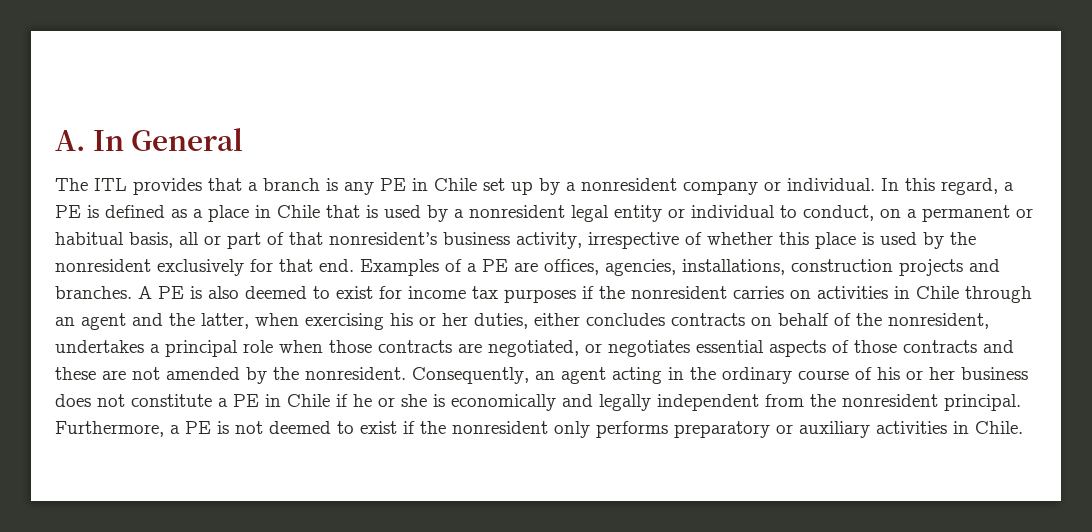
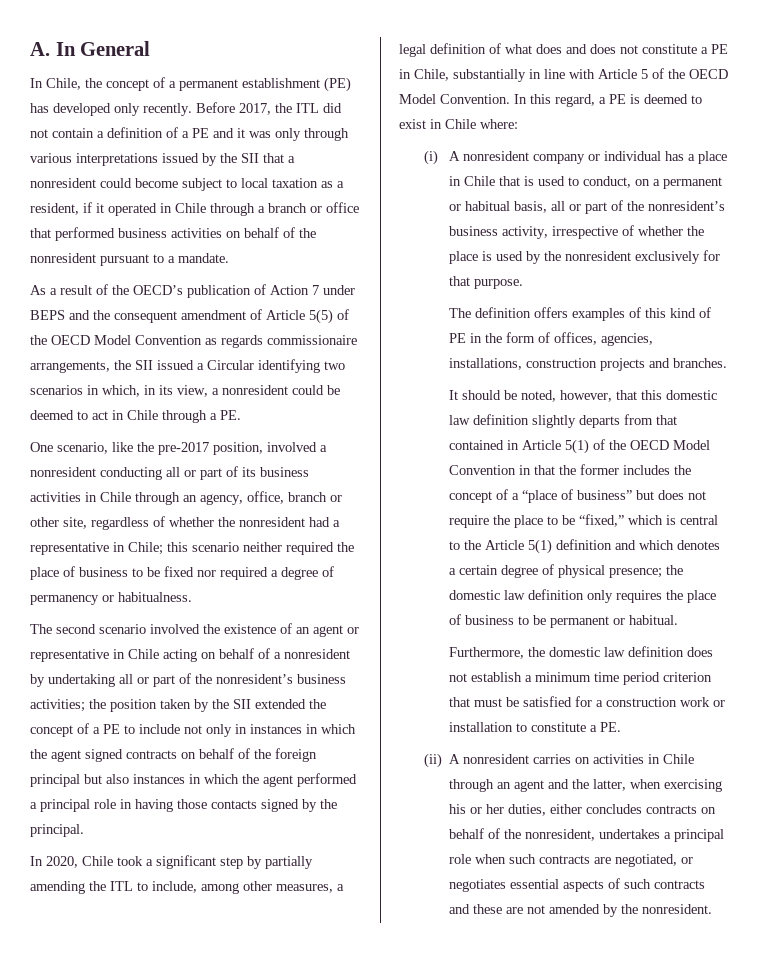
[55,178,875,195] The ITL provides that a branch is any PE in Chile set up by a nonresident company or individual. -> [30,77,351,92] [30,102,342,116] [30,127,349,141] [30,153,295,166] [30,178,344,191] [30,202,359,216] [30,227,316,241] [30,253,229,266] [30,284,355,298] [30,309,349,324] [30,335,357,348] [30,359,345,373] [30,385,340,397] [30,410,241,423] [30,442,327,455] [30,466,309,480] [30,491,342,505] [30,516,340,530] [30,542,354,555] [30,566,334,580] [30,592,192,605] [30,623,359,637] [30,648,350,662] [30,673,346,687] [30,699,326,712] [30,723,356,737] [30,748,317,762] [30,773,357,787] [30,799,337,812] [30,824,84,837] [30,855,313,869] [30,881,344,894] [399,43,728,57] [399,68,728,82] [399,94,510,104] In Chile, the concept of a permanent establishment (PE) has developed only recently. Before 2017, the ITL did not contain a definition of a PE and it was only through various interpretations issued by the SII that a nonresident could become subject to local taxation as a resident, if it operated in Chile through a branch or office that performed business activities on behalf of the nonresident pursuant to a mandate. // As a result of the OECD’s publication of Action 7 under BEPS and the consequent amendment of Article 5(5) of the OECD Model Convention as regards commissionaire arrangements, the SII issued a Circular identifying two scenarios in which, in its view, a nonresident could be deemed to act in Chile through a PE. // One scenario, like the pre-2017 position, involved a nonresident conducting all or part of its business activities in Chile through an agency, office, branch or other site, regardless of whether the nonresident had a representative in Chile; this scenario neither required the place of business to be fixed nor required a degree of permanency or habitualness. // The second scenario involved the existence of an agent or representative in Chile acting on behalf of a nonresident by undertaking all or part of the nonresident’s business activities; the position taken by the SII extended the concept of a PE to include not only in instances in which the agent signed contracts on behalf of the foreign principal but also instances in which the agent performed a principal role in having those contacts signed by the principal. // In 2020, Chile took a significant step by partially amending the ITL to include, among other measures, a legal definition of what does and does not constitute a PE in Chile, substantially in line with Article 5 of the OECD Model Convention.
[105,205,187,218] defined as -> [644,94,702,104] [399,119,518,129] [424,150,685,165] deemed to exist in Chile where: // (i) A nonresident company or individual has
[427,205,775,222] by a nonresident legal entity or individual -> (566, 181) none
[289,232,323,245] that -> [627,201,645,211] the
[779,232,809,245] this -> [687,226,705,236] the
[319,259,538,276] end. Examples of a PE are -> [474,279,524,289] [449,307,712,321] [449,332,551,343] purpose. // The definition offers examples of this kind of PE in the form of
[138,286,625,303] A PE is also deemed to exist for income tax purposes if the -> [449,390,718,402] [449,414,678,428] [449,439,711,454] [449,464,692,475] [449,489,707,503] [449,514,719,528] [449,539,721,554] [449,564,684,578] [449,589,717,603] [449,614,679,628] [449,646,714,659] [449,672,713,685] [449,696,726,707] [449,722,622,732] [424,753,461,768] // It should be noted, however, that this domestic law definition slightly departs from that contained in Article 5(1) of the OECD Model Convention in that the former includes the concept of a “place of business” but does not require the place to be “fixed,” which is central to the Article 5(1) definition and which denotes a certain degree of physical presence; the domestic law definition only requires the place of business to be permanent or habitual. // Furthermore, the domestic law definition does not establish a minimum time period criterion that must be satisfied for a construction work or installation to constitute a PE. // (ii) A
[329,340,372,353] those -> [509,854,537,864] such
[854,340,897,353] those -> [624,879,652,889] such
[412,367,1028,384] [55,394,1021,411] [55,421,1023,438] Consequently, an agent acting in the ordinary course of his or her business does not constitute a PE in Chile if he or she is economically and legally independent from the nonresident principal. Furthermore, a PE is not deemed to exist if the nonresident only performs preparatory or auxiliary activities in Chile. -> (713, 909) none

